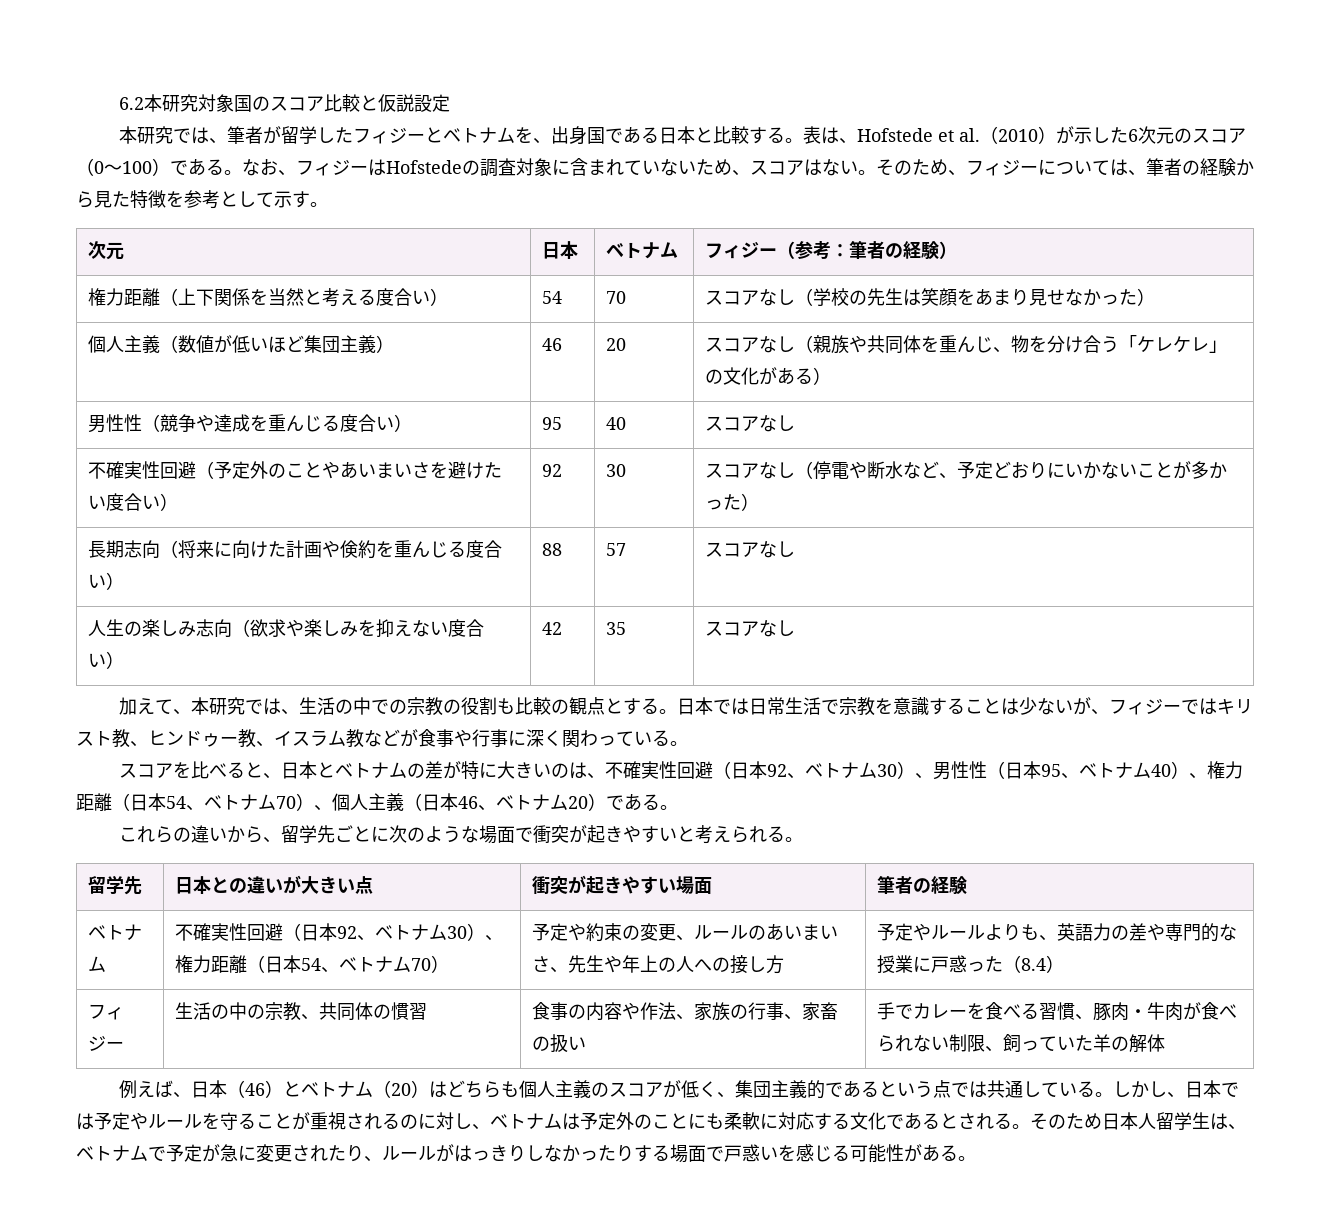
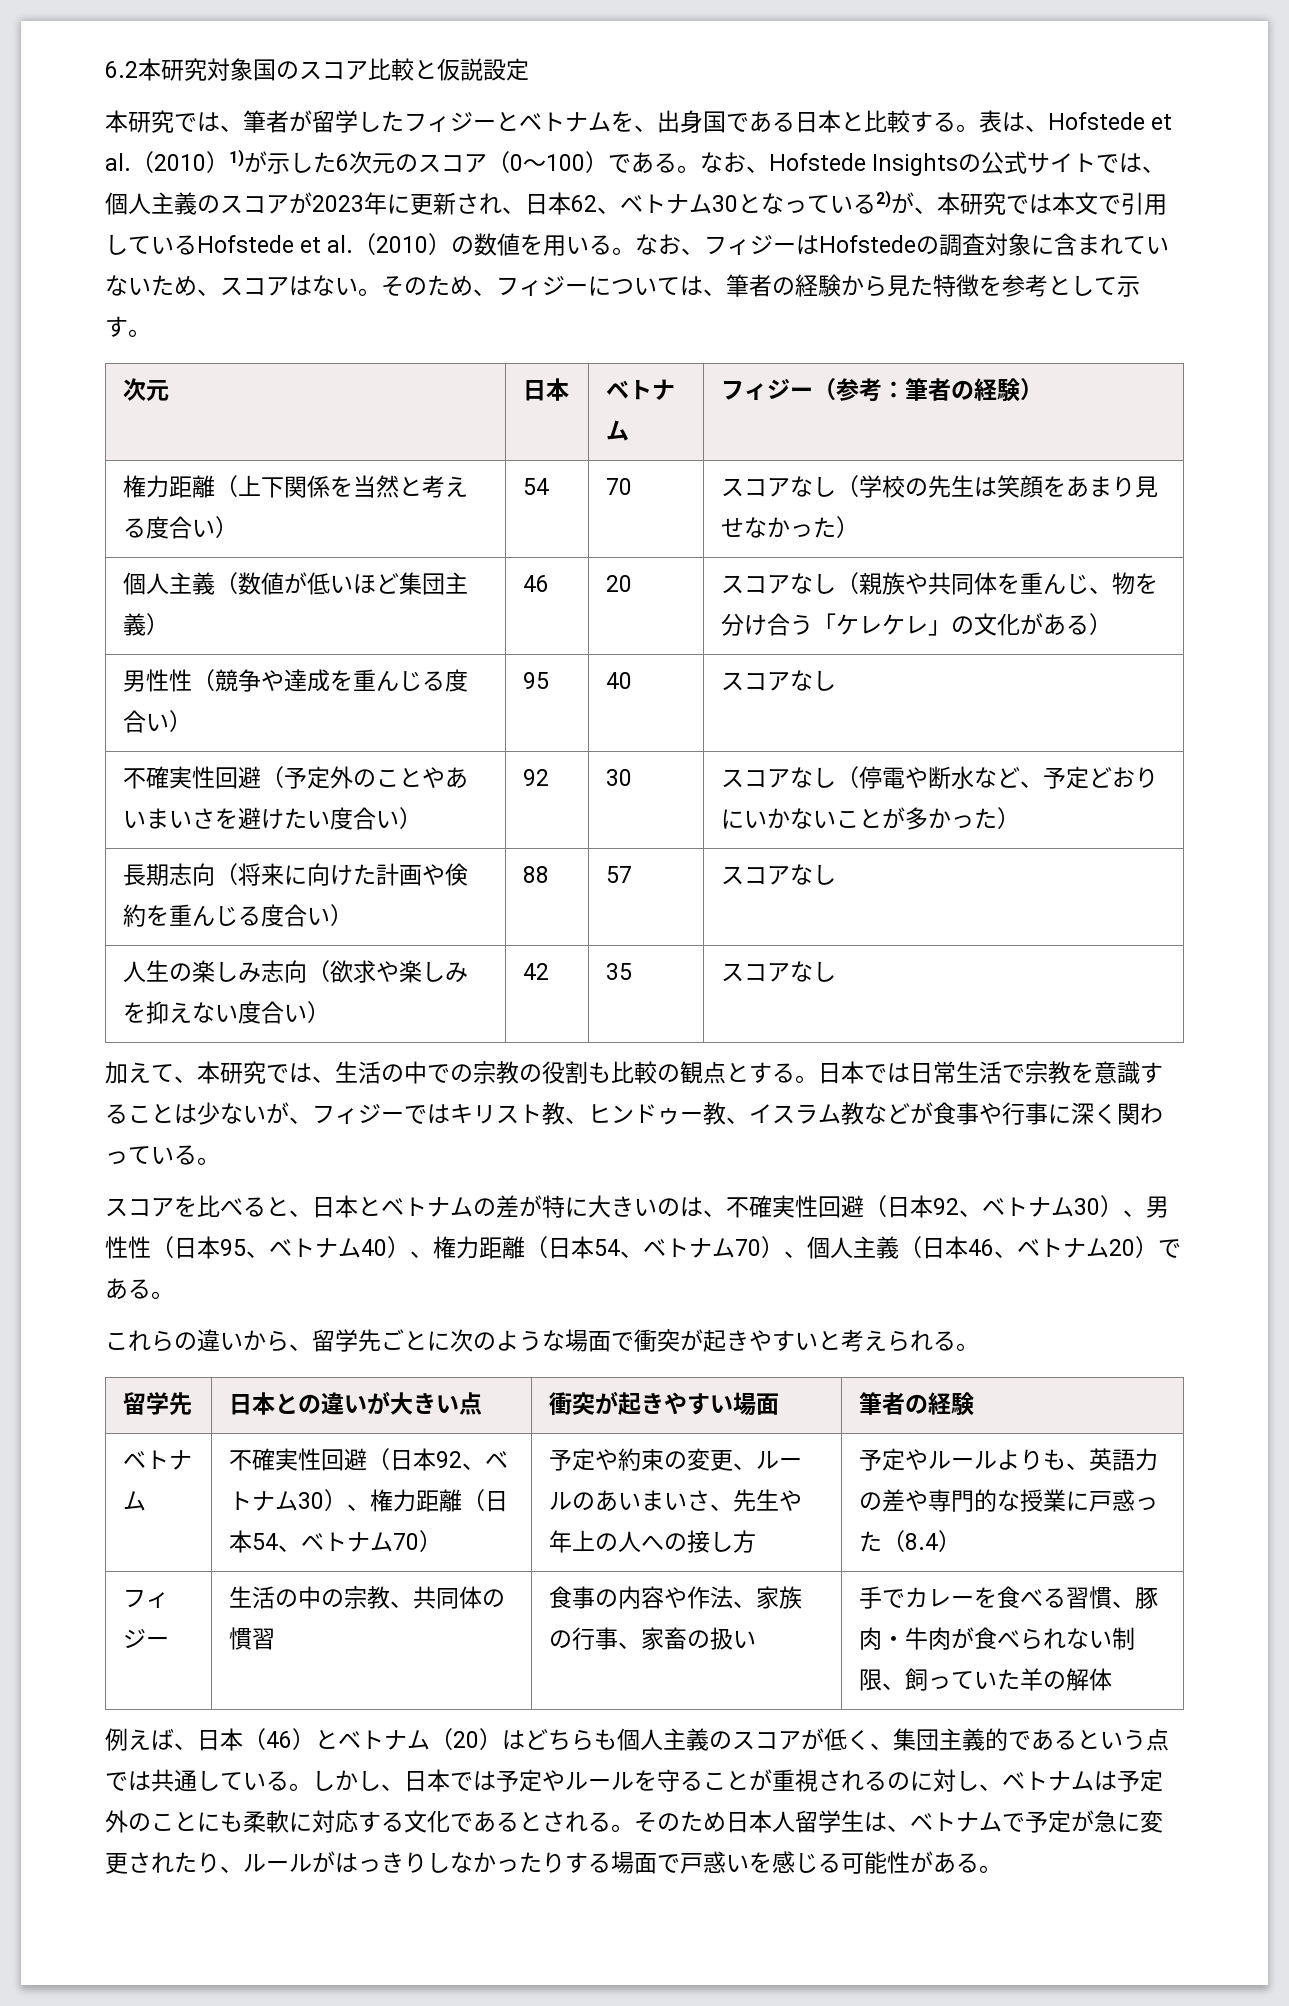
(1057, 135) none -> [229,149,244,167] 1)
(296, 173) none -> [769,151,1166,176] [105,190,1167,215] [105,233,705,256] Hofstede Insightsの公式サイトでは、個人主義のスコアが2023年に更新され、日本62、ベトナム30となっている2)が、本研究では本文で引用しているHofstede et al.（2010）の数値を用いる。なお、

